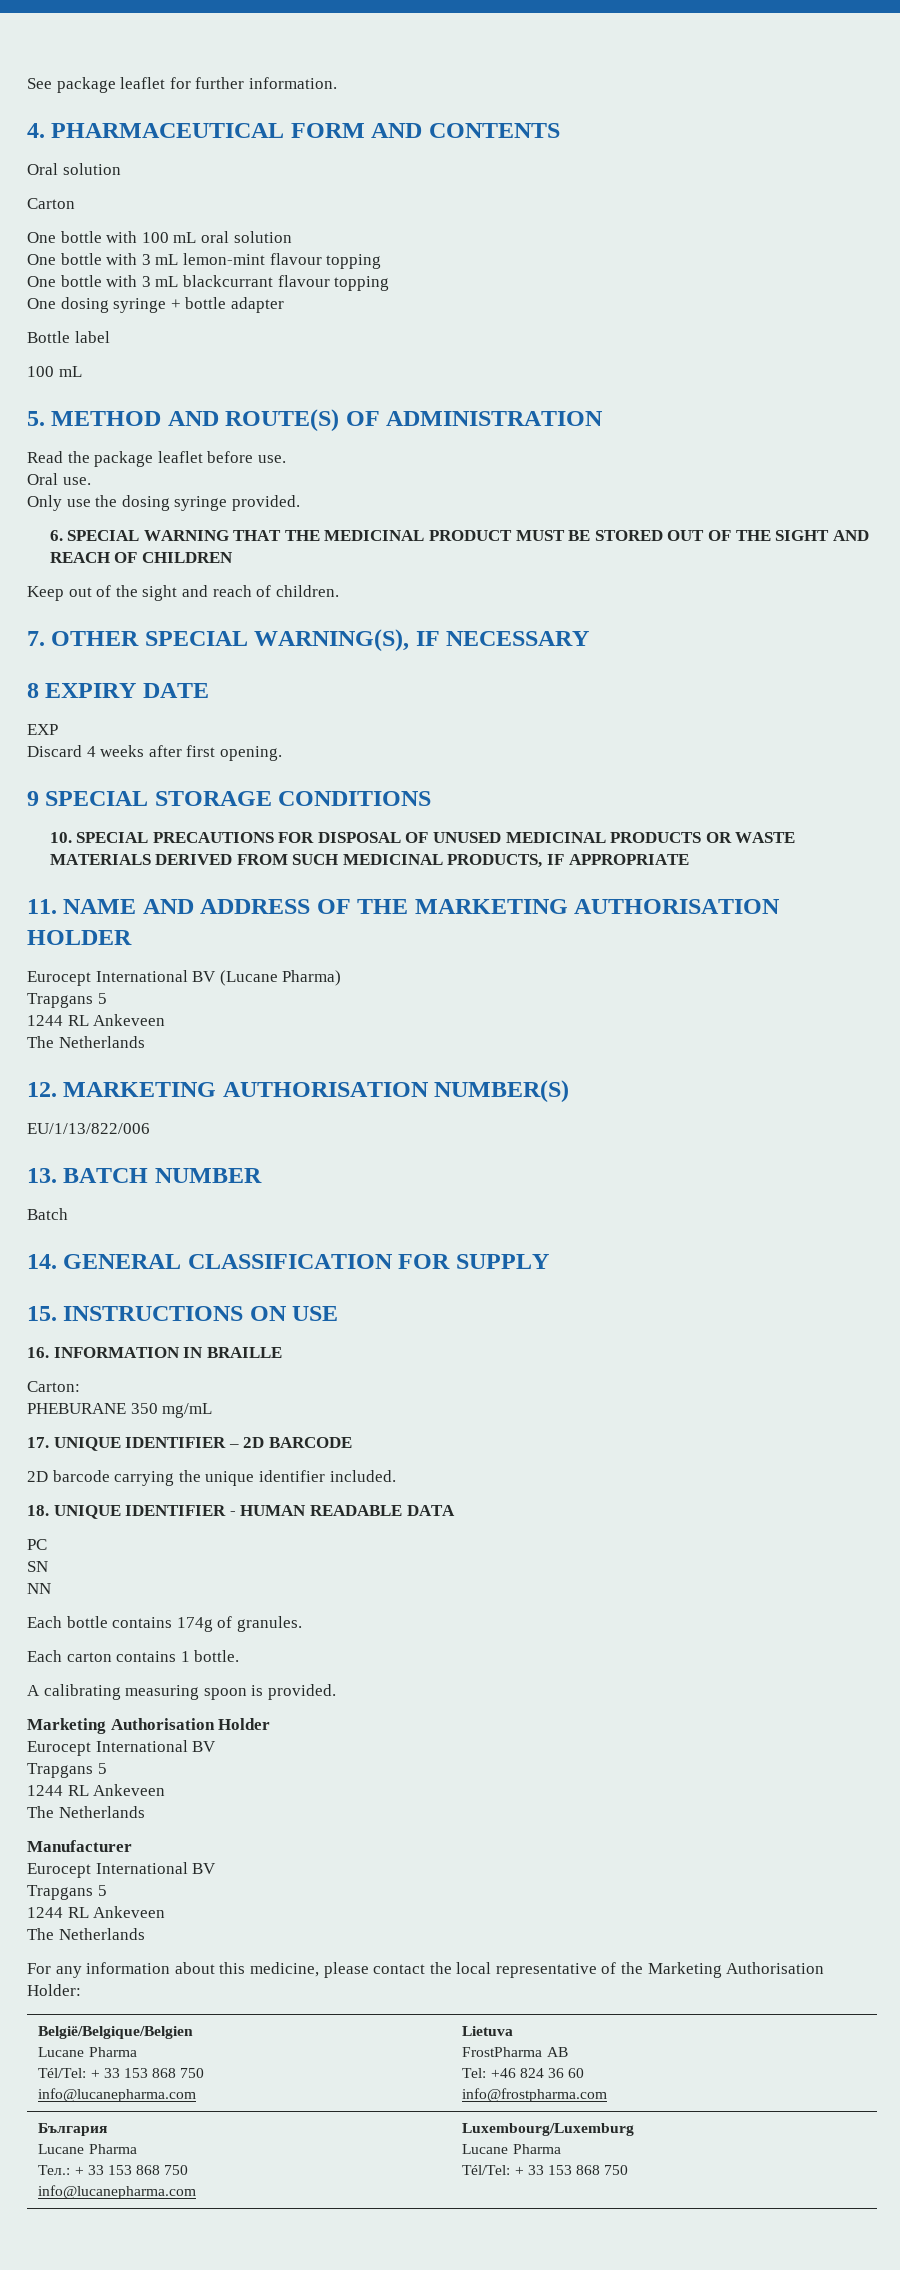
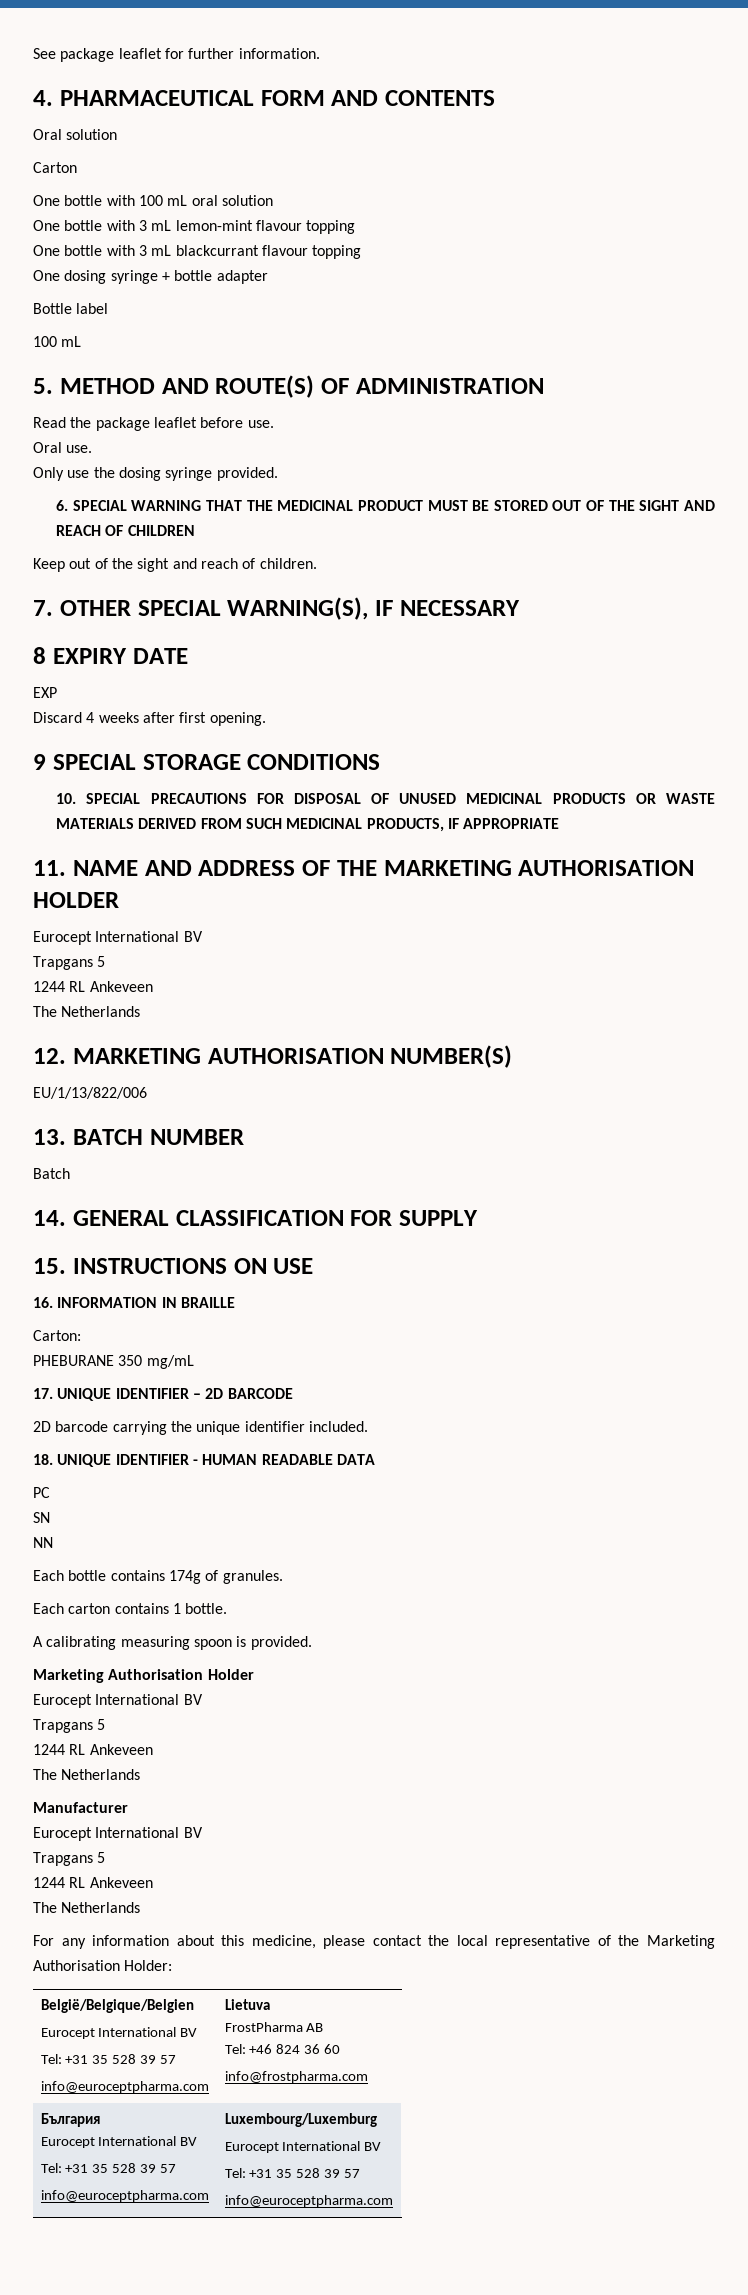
[219,970,342,986] (Lucane Pharma) -> (203, 936) none
[38,2047,137,2057] [38,2068,205,2078] [38,2088,197,2102] Lucane Pharma // Tél/Tel: + 33 153 868 750 // info@lucanepharma.com -> [40,2027,198,2039] [40,2054,177,2064] [40,2081,209,2093] Eurocept International BV // Tel: +31 35 528 39 57 // info@euroceptpharma.com
[38,2144,137,2154] [38,2165,189,2175] [38,2185,197,2199] [462,2123,635,2136] [462,2144,561,2154] [462,2165,629,2175] Lucane Pharma // Teл.: + 33 153 868 750 // info@lucanepharma.com | Luxembourg/Luxemburg // Lucane Pharma // Tél/Tel: + 33 153 868 750 -> [40,2136,198,2148] [40,2163,177,2173] [40,2190,209,2202] [224,2113,377,2127] [224,2141,382,2153] [224,2168,361,2178] [224,2195,393,2207] Eurocept International BV // Tel: +31 35 528 39 57 // info@euroceptpharma.com | Luxembourg/Luxemburg // Eurocept International BV // Tel: +31 35 528 39 57 // info@euroceptpharma.com

